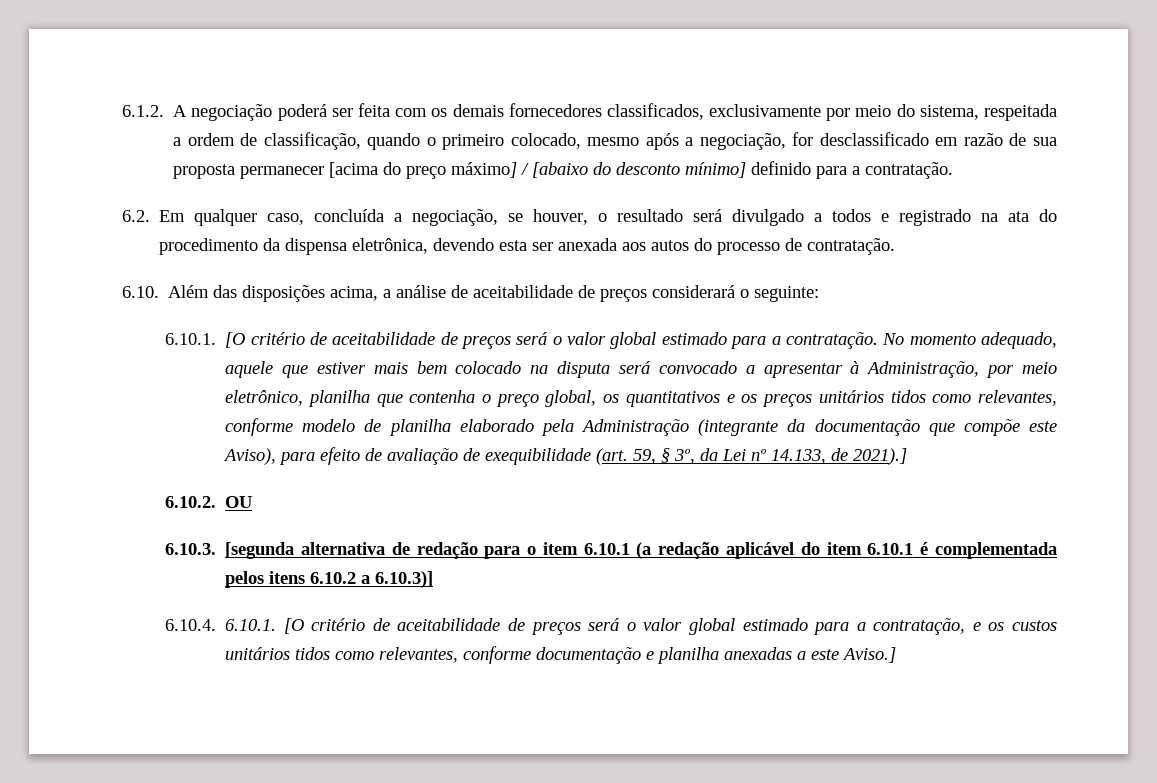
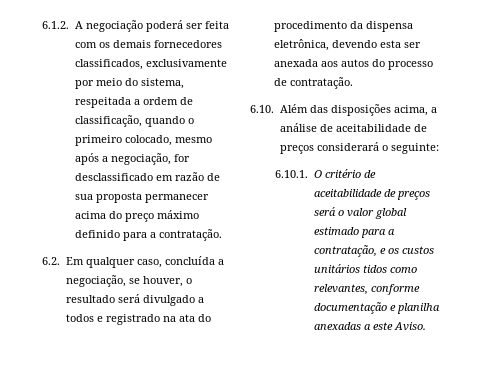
[329,162,379,178] [acima -> [74,211,106,219] acima
[451,162,747,178] máximo] / [abaixo do desconto mínimo] -> [156,210,199,219] máximo
[225,332,1057,349] [225,361,1057,378] [225,390,1057,407] [225,418,1058,436] [223,447,908,465] [164,496,253,508] [164,542,1057,559] [225,571,434,588] [164,618,304,634] [O critério de aceitabilidade de preços será o valor global estimado para a contratação. No momento adequado, aquele que estiver mais bem colocado na disputa será convocado a apresentar à Administração, por meio eletrônico, planilha que contenha o preço global, os quantitativos e os preços unitários tidos como relevantes, conforme modelo de planilha elaborado pela Administração (integrante da documentação que compõe este Aviso), para efeito de avaliação de exequibilidade (art. 59, § 3º, da Lei nº 14.133, de 2021).] // 6.10.2. OU // 6.10.3. [segunda alternativa de redação para o item 6.10.1 (a redação aplicável do item 6.10.1 é complementada pelos itens 6.10.2 a 6.10.3)] // 6.10.4. 6.10.1. [O -> [313,170,322,178] O
[842,647,897,663] Aviso.] -> [393,322,426,331] Aviso.

